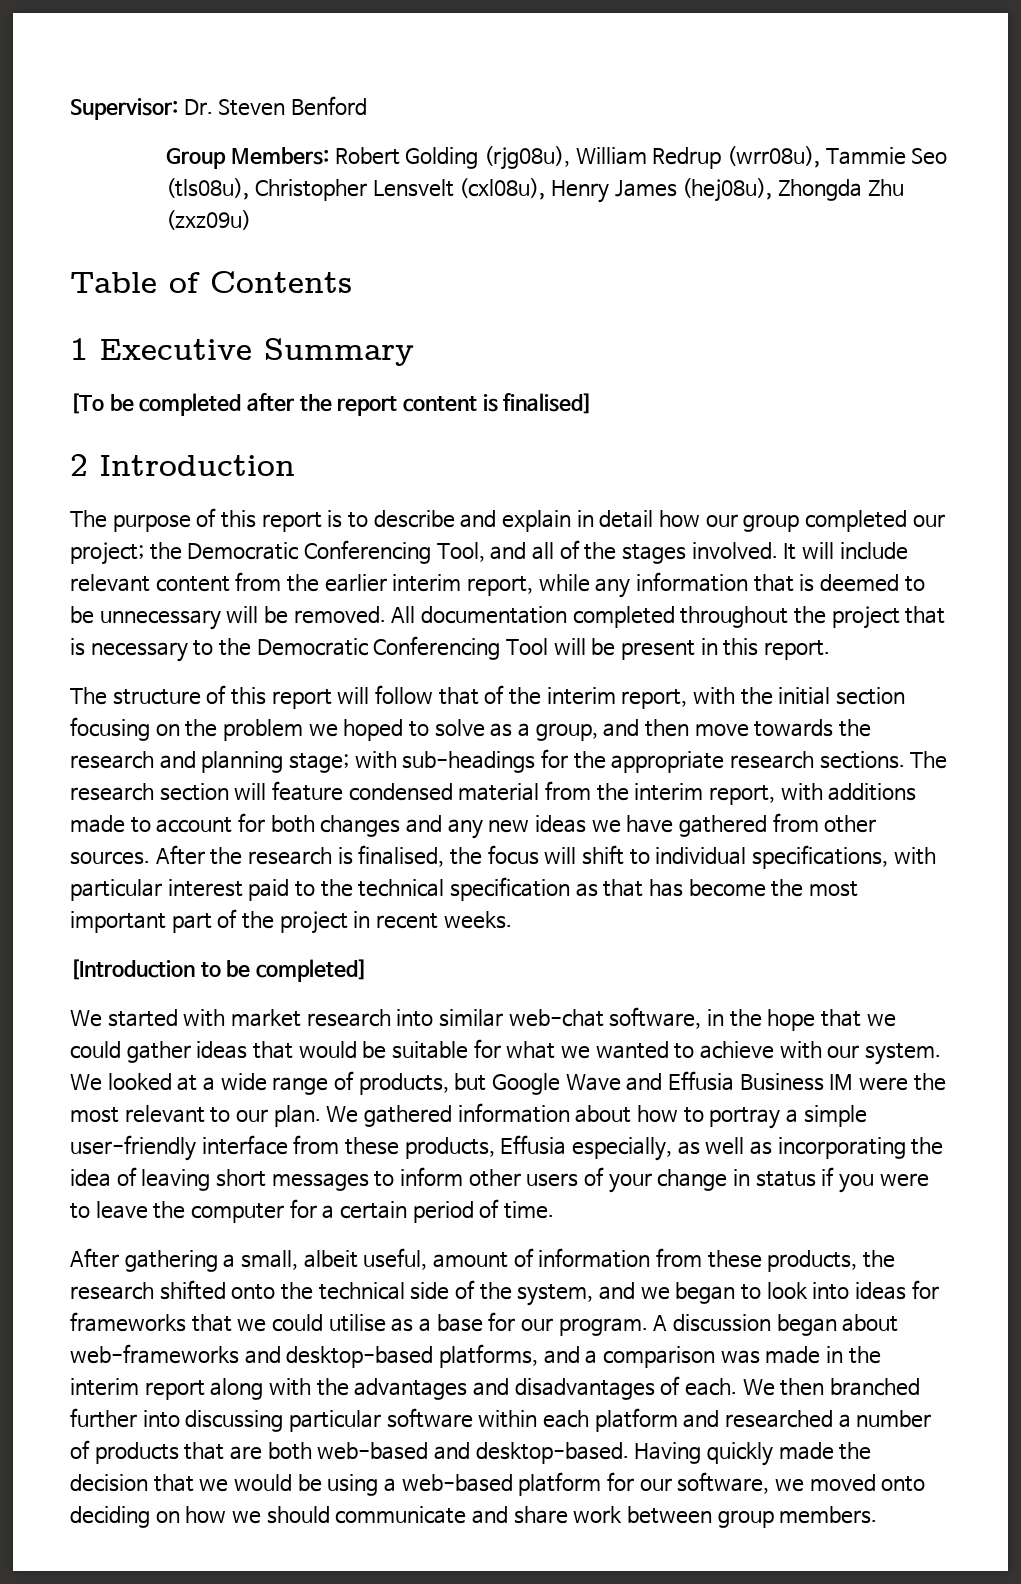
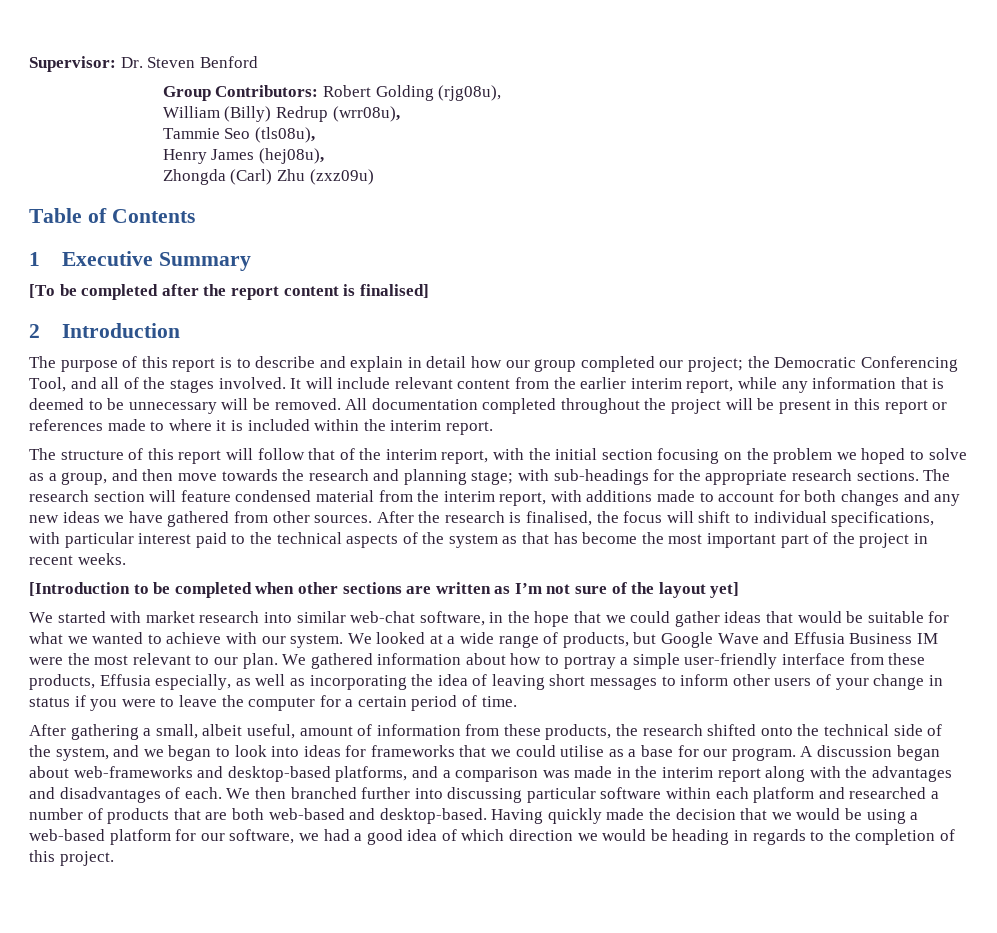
[231,147,330,165] Members: -> [215,85,319,97] Contributors:
[575,147,647,165] William -> [162,106,272,122] // William (Billy)
(821, 157) none -> (400, 114) //
[255,178,546,201] Christopher Lensvelt (cxl08u), -> (315, 135) //
[778,179,863,201] Zhongda -> [162,169,273,185] // Zhongda (Carl)
[905,606,946,624] [70,636,548,662] that is necessary to the Democratic Conferencing Tool -> (722, 406) none
(759, 647) none -> [884,400,948,414] [29,419,442,431] report or references made to where it is included within the interim
[450,877,571,901] specification -> [346,532,498,548] aspects of the system
[255,959,367,982] completed] -> [174,582,740,598] completed when other sections are written as I’m not sure of the layout yet]
[809,1474,926,1492] [70,1506,878,1528] moved onto deciding on how we should communicate and share work between group members. -> [323,829,955,845] [29,850,114,866] had a good idea of which direction we would be heading in regards to the completion of this project.

